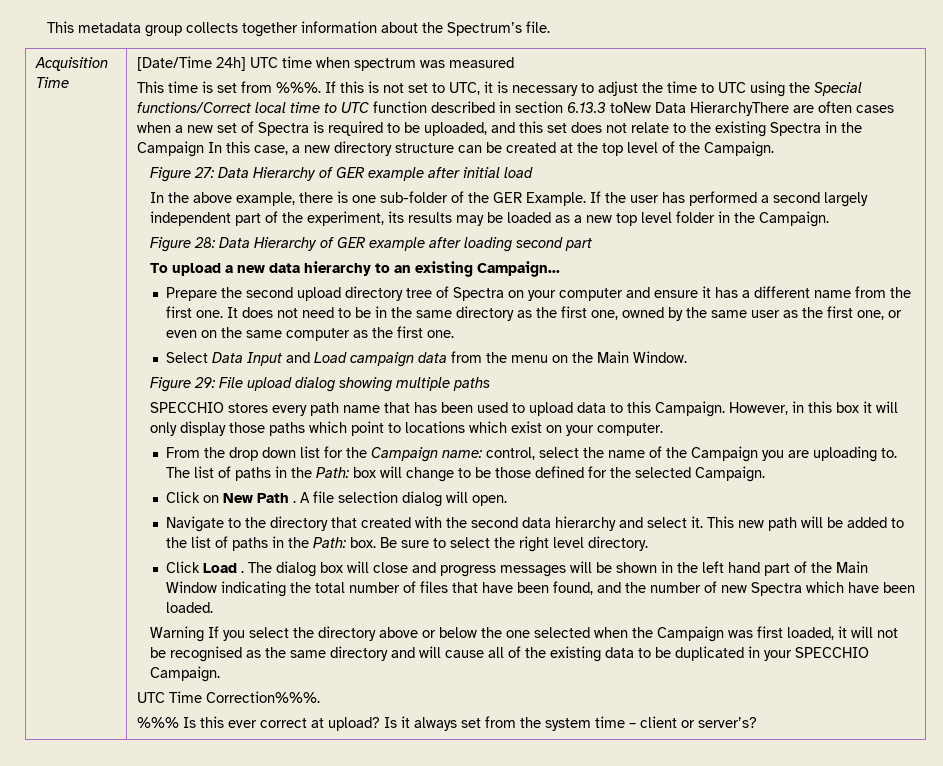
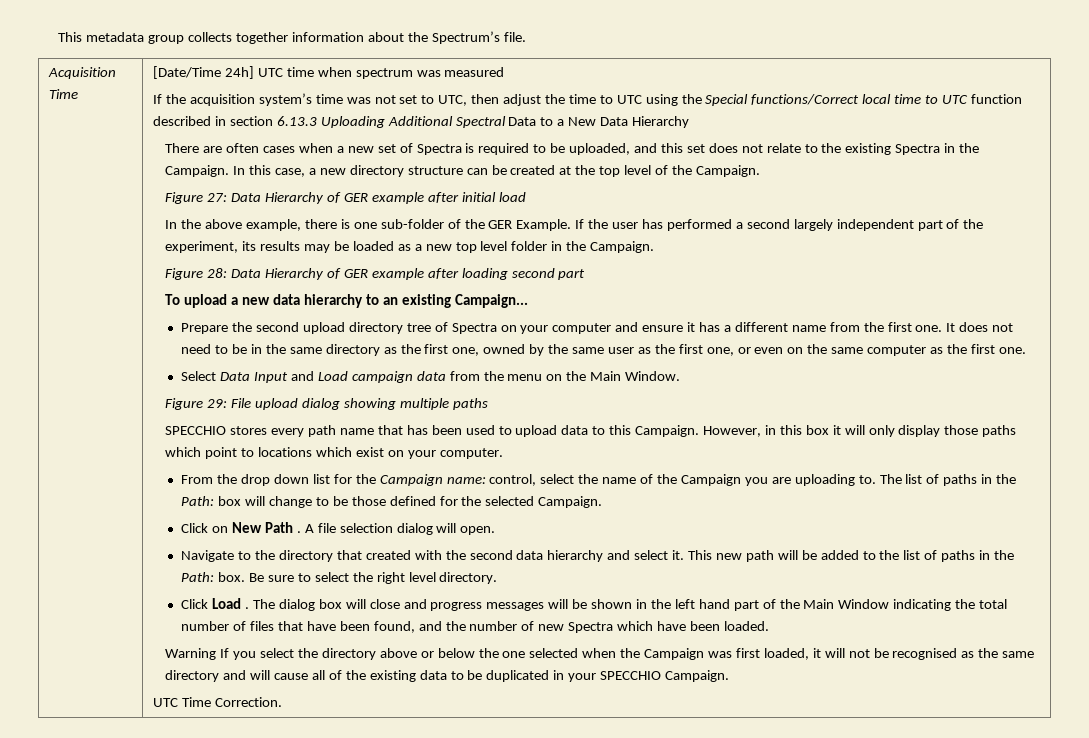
[136,81,594,96] This time is set from %%%. If this is not set to UTC, it is necessary to -> [153,93,500,106] If the acquisition system’s time was not set to UTC, then
[609,101,789,116] toNew Data HierarchyThere -> [320,116,689,128] [165,143,200,153] Uploading Additional Spectral Data to a New Data Hierarchy // There
[136,141,204,157] Campaign -> [165,165,230,177] Campaign.
[205,691,320,703] [136,716,757,731] Correction%%%. // %%% Is this ever correct at upload? Is it always set from the system time – client or server’s? -> [214,697,282,707] Correction.

